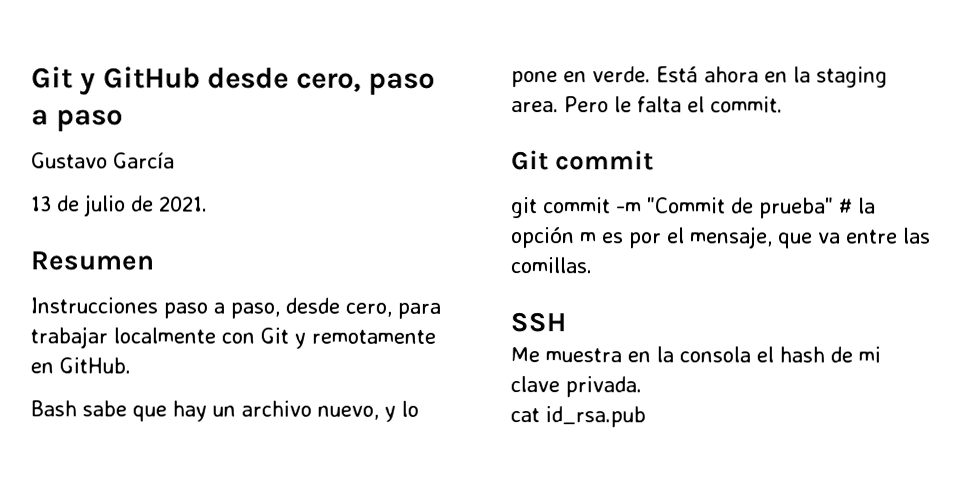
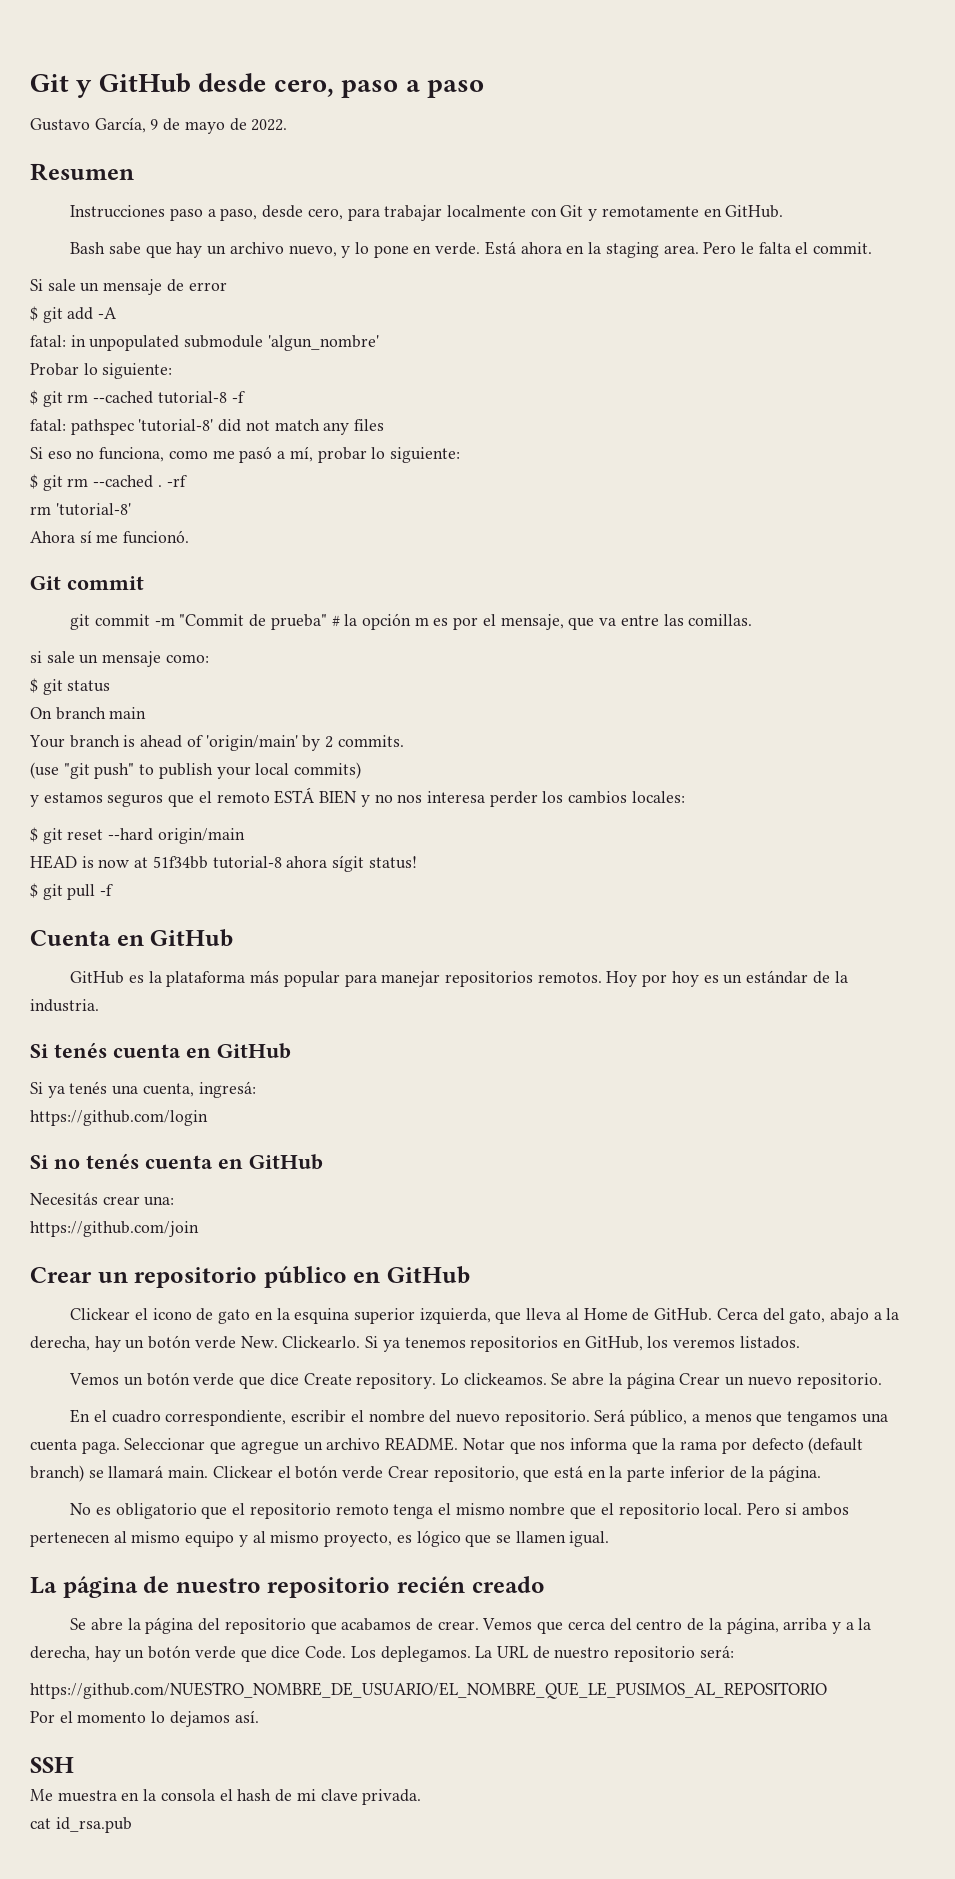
[113,152,175,169] [31,194,208,217] García // 13 de julio de 2021. -> [94,117,288,134] García, 9 de mayo de 2022.
(783, 104) none -> [30,279,227,295] [30,306,118,323] [30,335,379,351] [30,363,173,379] [30,390,245,407] [30,419,385,435] [30,446,460,463] [30,474,187,491] [30,503,131,516] [30,530,190,544] // Si sale un mensaje de error // $ git add -A // fatal: in unpopulated submodule 'algun_nombre' // Probar lo siguiente: // $ git rm --cached tutorial-8 -f // fatal: pathspec 'tutorial-8' did not match any files // Si eso no funciona, como me pasó a mí, probar lo siguiente: // $ git rm --cached . -rf // rm 'tutorial-8' // Ahora sí me funcionó.
(592, 265) none -> [30,651,209,667] [30,678,111,695] [30,707,147,720] [29,735,404,751] [30,762,362,779] [30,787,685,807] [30,827,245,844] [30,855,417,872] [30,883,114,900] [30,929,234,947] [70,970,848,987] [30,999,99,1012] [30,1042,291,1059] [30,1081,256,1098] [30,1110,208,1126] [30,1153,323,1170] [30,1192,175,1206] [30,1221,199,1237] [30,1266,471,1288] [70,1308,900,1324] [30,1335,800,1352] [69,1372,882,1389] [70,1409,888,1426] [30,1437,864,1454] [30,1465,822,1482] [70,1503,849,1519] [30,1530,610,1547] [30,1576,545,1598] [70,1617,872,1634] [30,1645,734,1662] [30,1682,827,1699] [30,1710,259,1727] // si sale un mensaje como: // $ git status // On branch main // Your branch is ahead of 'origin/main' by 2 commits. // (use "git push" to publish your local commits) // y estamos seguros que el remoto ESTÁ BIEN y no nos interesa perder los cambios locales: // $ git reset --hard origin/main // HEAD is now at 51f34bb tutorial-8 ahora sígit status! // $ git pull -f // Cuenta en GitHub // GitHub es la plataforma más popular para manejar repositorios remotos. Hoy por hoy es un estándar de la industria. // Si tenés cuenta en GitHub // Si ya tenés una cuenta, ingresá: // https://github.com/login // Si no tenés cuenta en GitHub // Necesitás crear una: // https://github.com/join // Crear un repositorio público en GitHub // Clickear el icono de gato en la esquina superior izquierda, que lleva al Home de GitHub. Cerca del gato, abajo a la derecha, hay un botón verde New. Clickearlo. Si ya tenemos repositorios en GitHub, los veremos listados. // Vemos un botón verde que dice Create repository. Lo clickeamos. Se abre la página Crear un nuevo repositorio. // En el cuadro correspondiente, escribir el nombre del nuevo repositorio. Será público, a menos que tengamos una cuenta paga. Seleccionar que agregue un archivo README. Notar que nos informa que la rama por defecto (default branch) se llamará main. Clickear el botón verde Crear repositorio, que está en la parte inferior de la página. // No es obligatorio que el repositorio remoto tenga el mismo nombre que el repositorio local. Pero si ambos pertenecen al mismo equipo y al mismo proyecto, es lógico que se llamen igual. // La página de nuestro repositorio recién creado // Se abre la página del repositorio que acabamos de crear. Vemos que cerca del centro de la página, arriba y a la derecha, hay un botón verde que dice Code. Los deplegamos. La URL de nuestro repositorio será: // https://github.com/NUESTRO_NOMBRE_DE_USUARIO/EL_NOMBRE_QUE_LE_PUSIMOS_AL_REPOSITORIO // Por el momento lo dejamos así.

